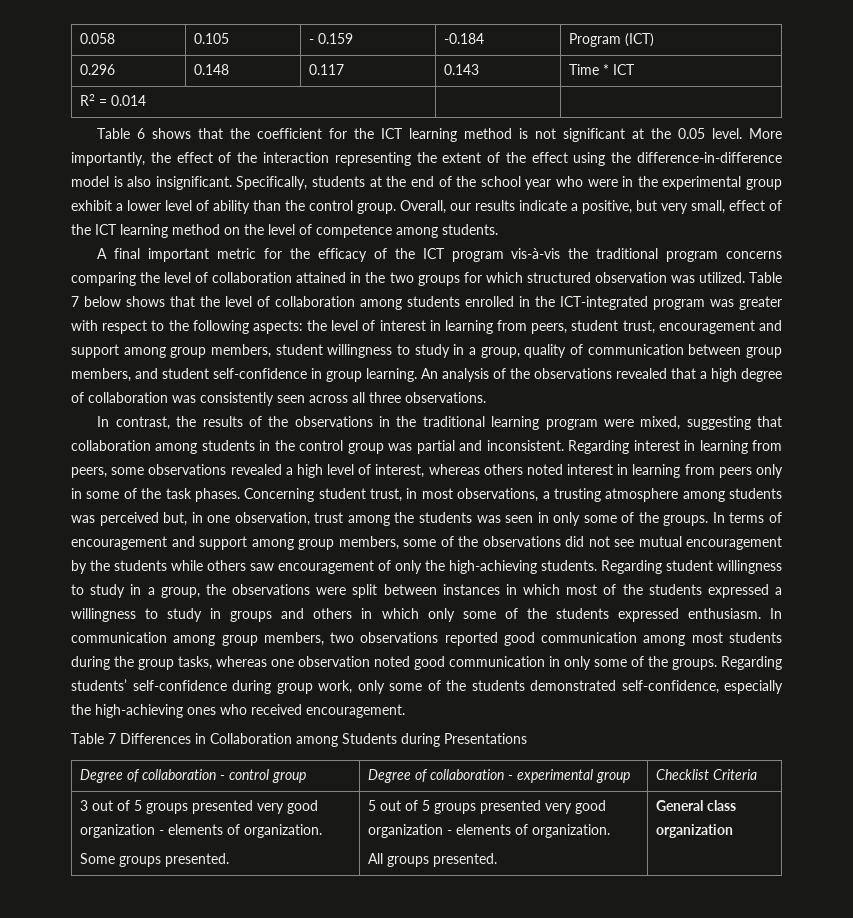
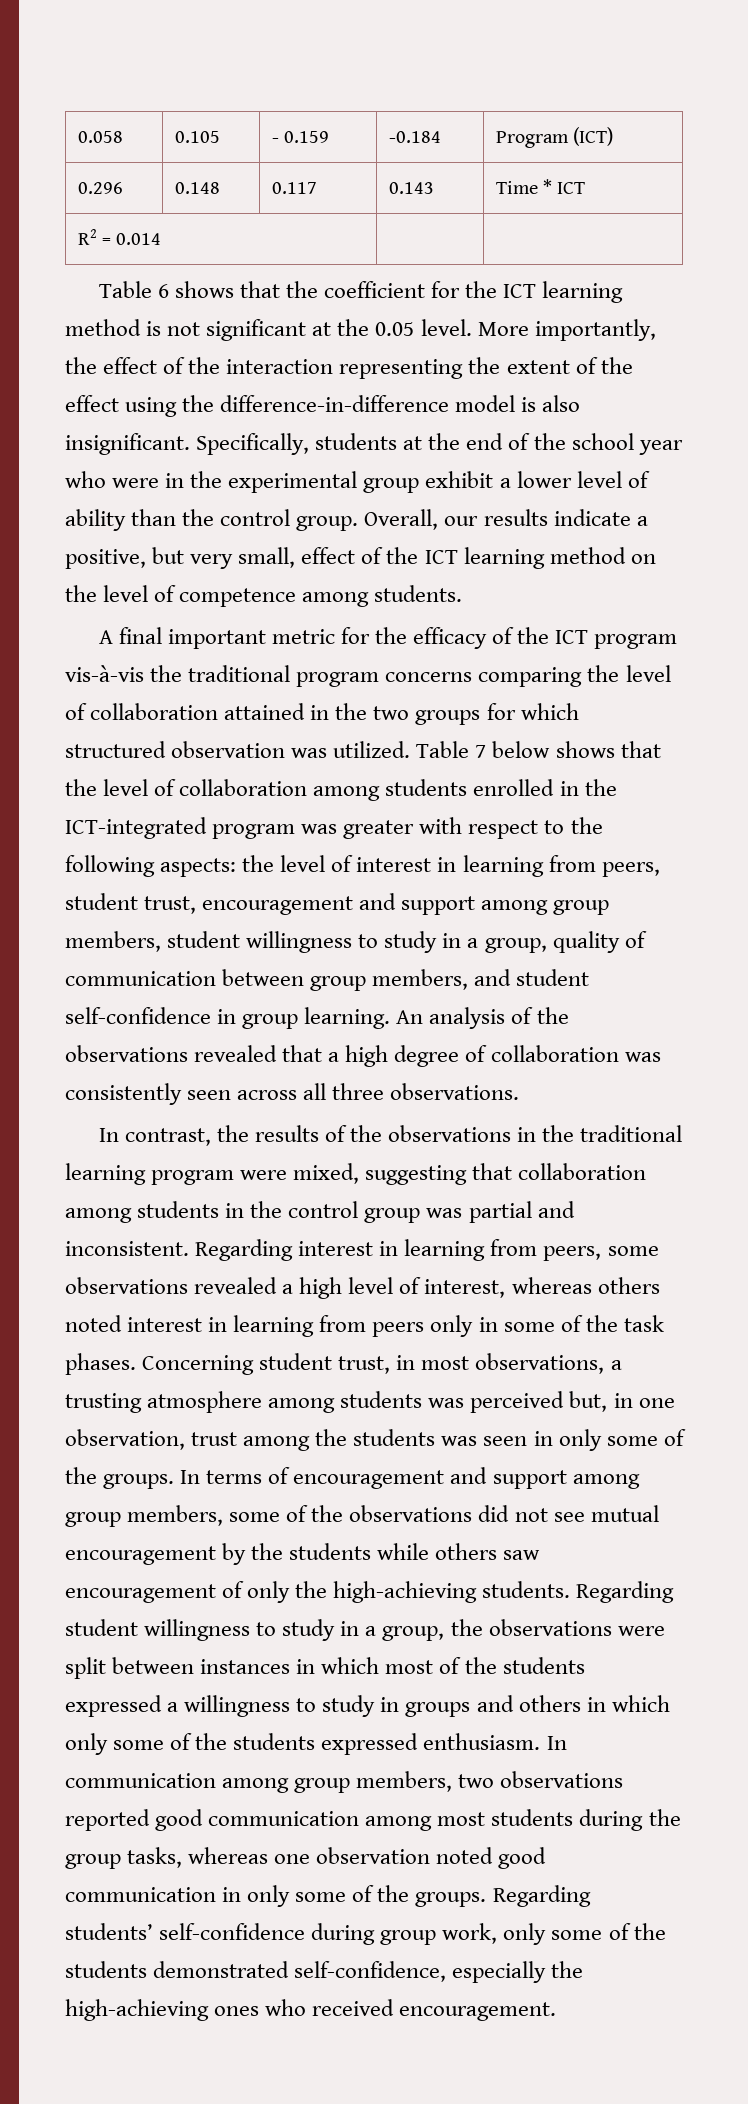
[71,733,527,747] [80,769,307,783] [368,769,631,783] [656,769,758,780] [80,800,319,814] [80,824,323,838] [80,853,230,867] [368,800,607,814] [368,824,611,838] [368,853,498,867] [656,800,737,811] [656,824,734,838] // Table 7 Differences in Collaboration among Students during Presentations // Degree of collaboration - control group | Degree of collaboration - experimental group | Checklist Criteria // 3 out of 5 groups presented very good organization - elements of organization. // Some groups presented. | 5 out of 5 groups presented very good organization - elements of organization. // All groups presented. | General class organization -> (557, 2011) none

